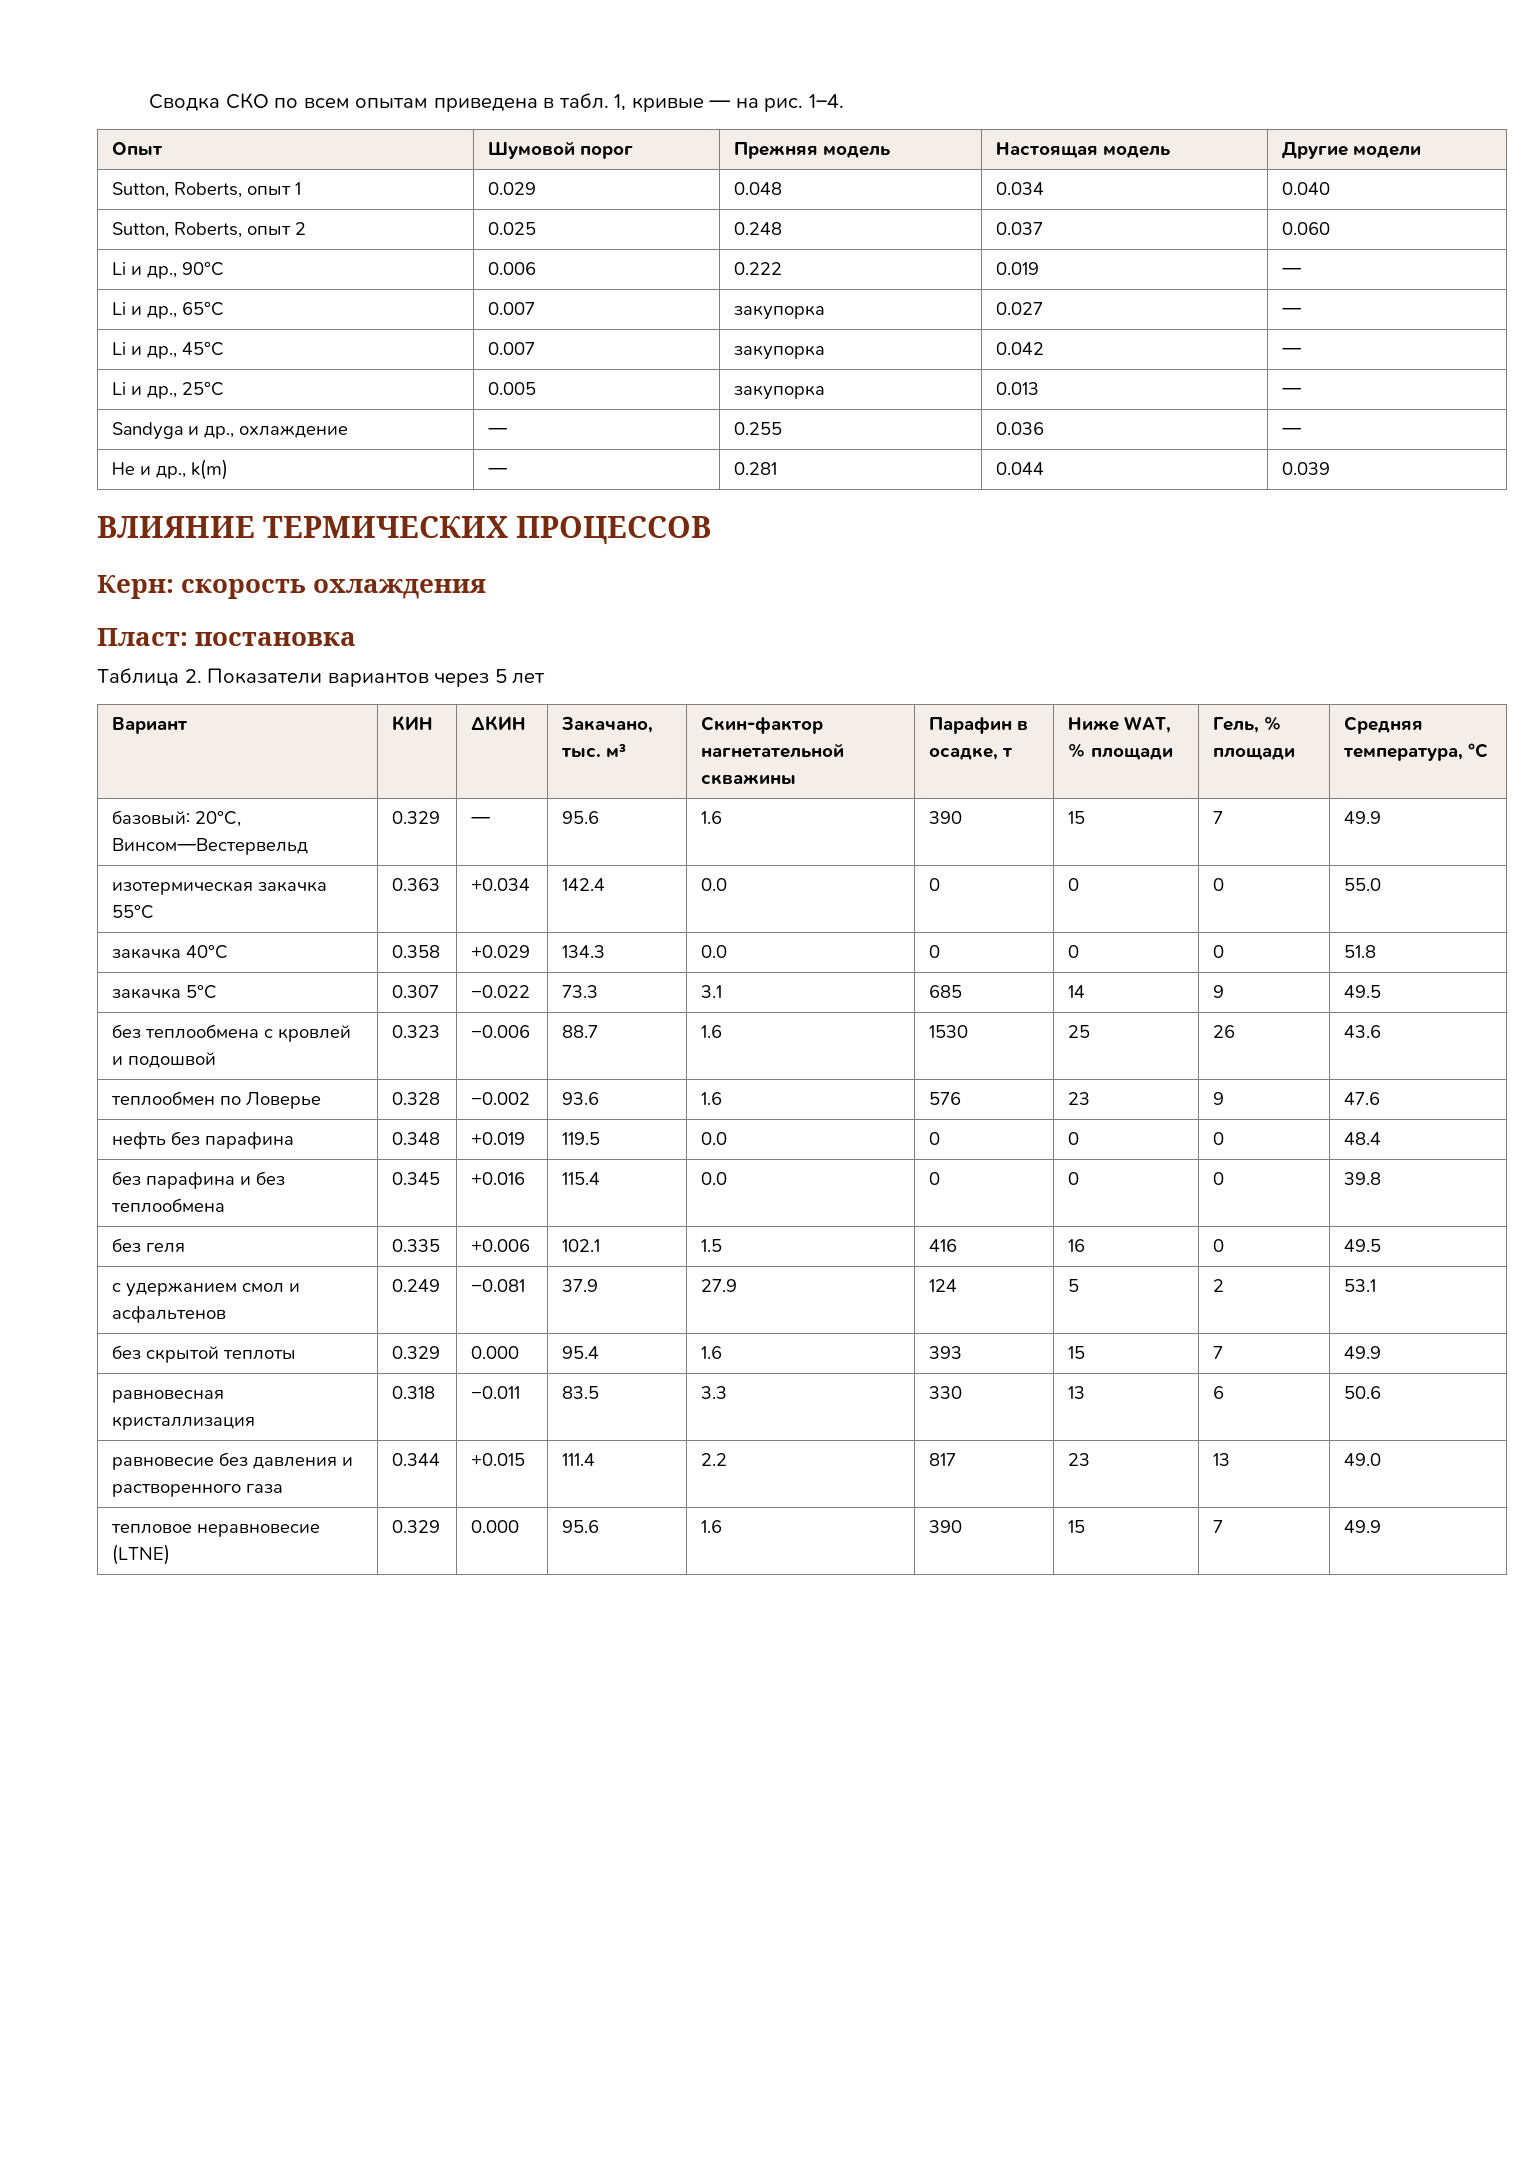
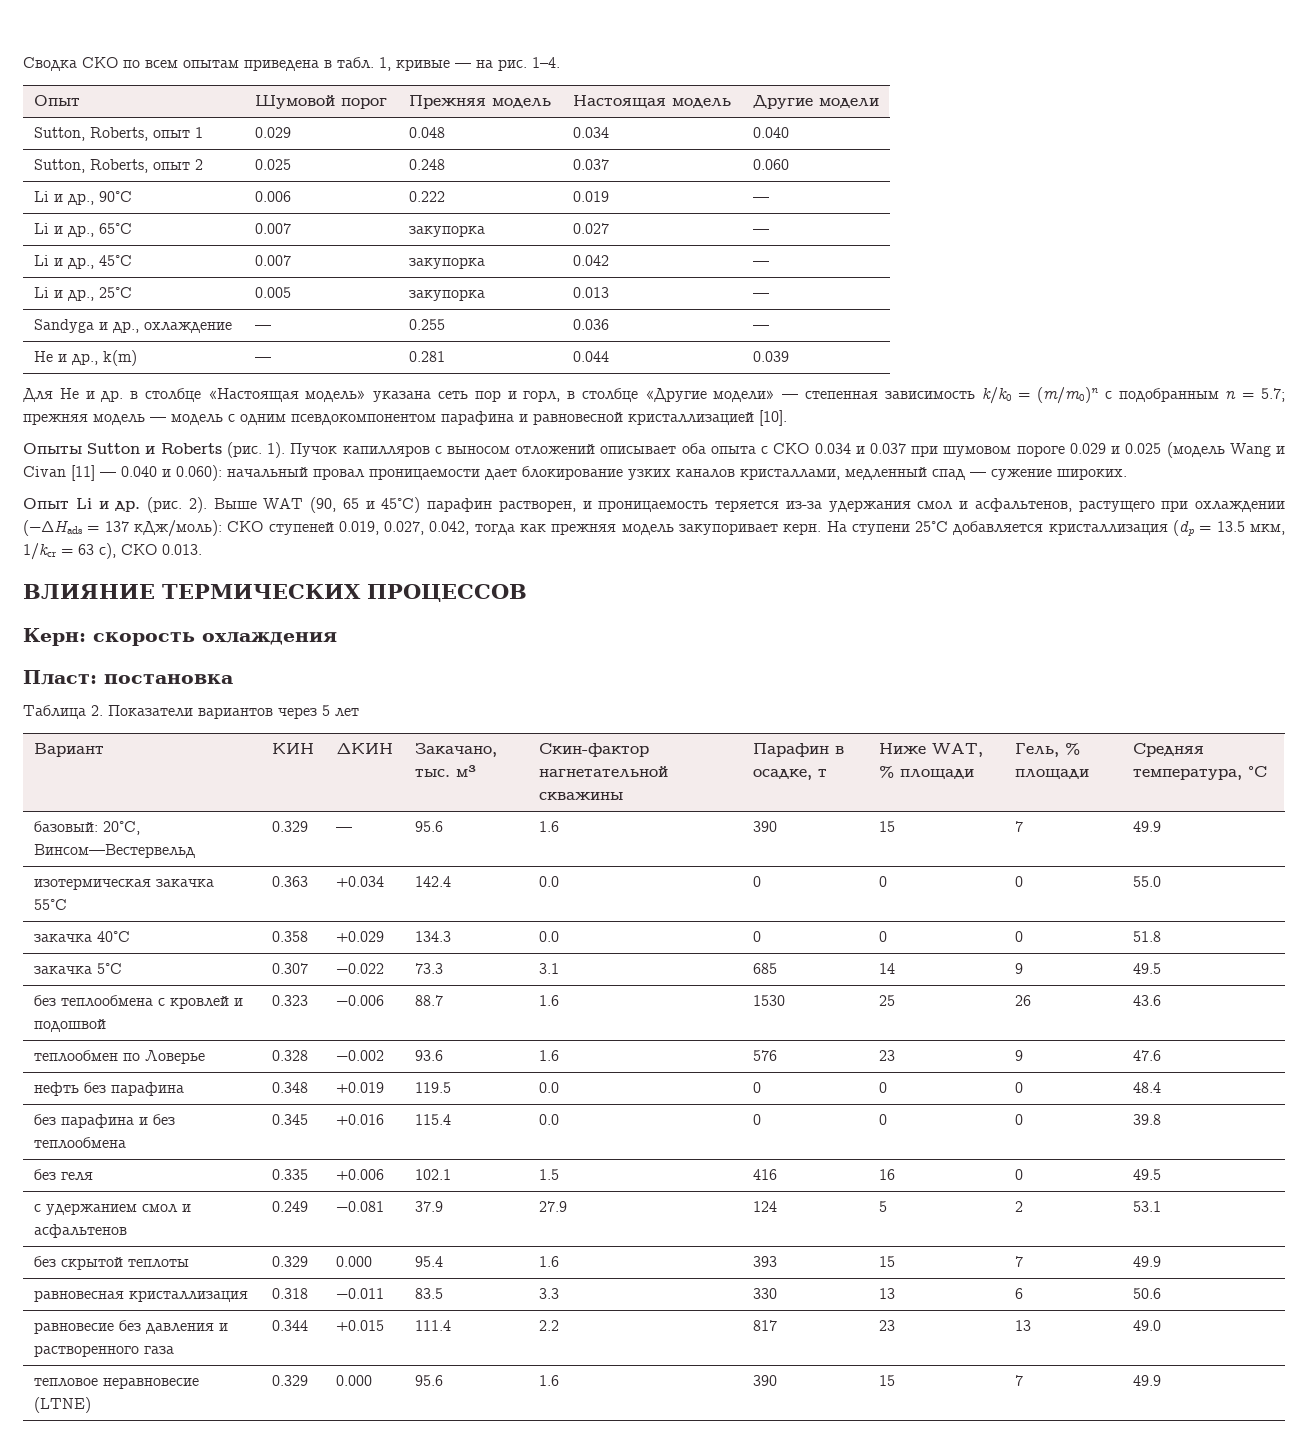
(1331, 468) none -> [23,387,1286,404] [23,410,787,426] [23,442,1285,458] [23,465,1127,481] [23,497,1285,513] [23,520,1286,537] [23,543,202,560] // Для He и др. в столбце «Настоящая модель» указана сеть пор и горл, в столбце «Другие модели» — степенная зависимость k/k0 = (m/m0)n с подобранным n = 5.7; прежняя модель — модель с одним псевдокомпонентом парафина и равновесной кристаллизацией [10]. // Опыты Sutton и Roberts (рис. 1). Пучок капилляров с выносом отложений описывает оба опыта с СКО 0.034 и 0.037 при шумовом пороге 0.029 и 0.025 (модель Wang и Civan [11] — 0.040 и 0.060): начальный провал проницаемости дает блокирование узких каналов кристаллами, медленный спад — сужение широких. // Опыт Li и др. (рис. 2). Выше WAT (90, 65 и 45°C) парафин растворен, и проницаемость теряется из-за удержания смол и асфальтенов, растущего при охлаждении (−ΔHads = 137 кДж/моль): СКО ступеней 0.019, 0.027, 0.042, тогда как прежняя модель закупоривает керн. На ступени 25°C добавляется кристаллизация (dp = 13.5 мкм, 1/kcr = 63 с), СКО 0.013.

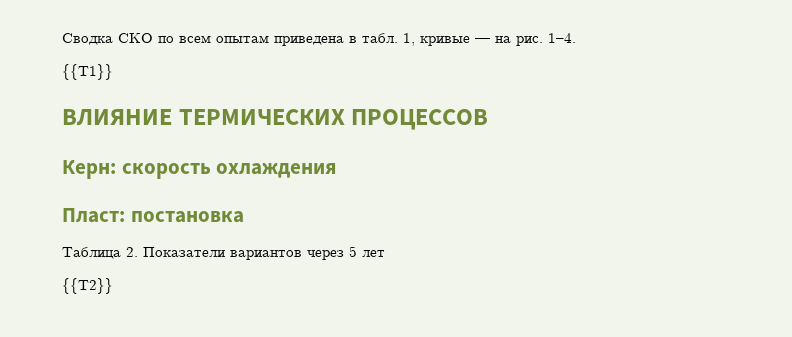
[33,95,80,106] [254,95,387,109] [408,95,551,109] [572,95,731,108] [752,95,879,109] [33,127,203,141] [254,127,291,138] [408,127,445,138] [572,127,609,138] [752,127,789,138] [33,159,203,173] [254,159,291,170] [408,159,445,170] [572,159,609,170] [752,159,789,170] [33,191,132,205] [254,191,291,202] [408,191,445,202] [572,191,609,202] [752,197,769,202] [33,223,132,237] [254,223,291,234] [408,225,485,237] [572,223,609,234] [752,229,769,234] [33,255,132,269] [254,255,291,266] [408,257,485,269] [572,255,609,266] [752,261,769,266] [33,287,132,301] [254,287,291,298] [408,289,485,301] [572,287,609,298] [752,293,769,298] [33,319,232,333] [254,325,271,330] [408,319,445,330] [572,319,609,330] [752,325,769,330] [33,350,137,366] [254,357,271,362] [408,351,445,362] [572,351,609,362] [752,351,789,362] [23,387,1286,404] [23,410,787,426] [23,442,1285,458] [23,465,1127,481] [23,497,1285,513] [23,520,1286,537] [23,543,202,560] // Опыт | Шумовой порог | Прежняя модель | Настоящая модель | Другие модели // Sutton, Roberts, опыт 1 | 0.029 | 0.048 | 0.034 | 0.040 // Sutton, Roberts, опыт 2 | 0.025 | 0.248 | 0.037 | 0.060 // Li и др., 90°C | 0.006 | 0.222 | 0.019 | — // Li и др., 65°C | 0.007 | закупорка | 0.027 | — // Li и др., 45°C | 0.007 | закупорка | 0.042 | — // Li и др., 25°C | 0.005 | закупорка | 0.013 | — // Sandyga и др., охлаждение | — | 0.255 | 0.036 | — // He и др., k(m) | — | 0.281 | 0.044 | 0.039 // Для He и др. в столбце «Настоящая модель» указана сеть пор и горл, в столбце «Другие модели» — степенная зависимость k/k0 = (m/m0)n с подобранным n = 5.7; прежняя модель — модель с одним псевдокомпонентом парафина и равновесной кристаллизацией [10]. // Опыты Sutton и Roberts (рис. 1). Пучок капилляров с выносом отложений описывает оба опыта с СКО 0.034 и 0.037 при шумовом пороге 0.029 и 0.025 (модель Wang и Civan [11] — 0.040 и 0.060): начальный провал проницаемости дает блокирование узких каналов кристаллами, медленный спад — сужение широких. // Опыт Li и др. (рис. 2). Выше WAT (90, 65 и 45°C) парафин растворен, и проницаемость теряется из-за удержания смол и асфальтенов, растущего при охлаждении (−ΔHads = 137 кДж/моль): СКО ступеней 0.019, 0.027, 0.042, тогда как прежняя модель закупоривает керн. На ступени 25°C добавляется кристаллизация (dp = 13.5 мкм, 1/kcr = 63 с), СКО 0.013. -> [62,64,113,80] // {{T1}}
[33,743,104,757] [271,743,314,754] [335,743,393,755] [414,743,497,757] [414,765,476,777] [538,743,649,757] [538,766,668,778] [538,792,623,800] [752,743,844,757] [752,769,827,780] [878,743,983,757] [878,766,974,779] [1014,743,1080,757] [1014,769,1089,779] [1132,743,1204,757] [1132,766,1267,780] [33,821,140,835] [33,844,195,858] [271,821,308,832] [335,827,352,832] [414,821,443,832] [538,821,559,832] [752,821,777,832] [878,821,895,832] [1014,821,1023,832] [1132,821,1161,832] [33,878,214,890] [33,899,67,910] [271,876,308,887] [335,876,384,887] [414,876,451,887] [538,876,559,887] [752,876,761,887] [878,876,887,887] [1014,876,1023,887] [1132,876,1161,887] [33,931,130,942] [271,931,308,942] [335,931,384,942] [414,931,451,942] [538,931,559,942] [752,931,761,942] [878,931,887,942] [1014,931,1023,942] [1132,931,1161,942] [33,963,122,974] [271,963,308,974] [335,963,384,974] [414,963,443,974] [538,963,559,974] [752,963,777,974] [878,963,895,974] [1014,963,1023,974] [1132,963,1161,974] [33,995,243,1009] [33,1019,106,1032] [271,995,308,1006] [335,995,384,1006] [414,995,443,1006] [538,995,559,1006] [752,995,785,1006] [878,995,895,1006] [1014,995,1031,1006] [1132,995,1161,1006] [33,1050,205,1064] [271,1050,308,1061] [335,1050,384,1061] [414,1050,443,1061] [538,1050,559,1061] [752,1050,777,1061] [878,1050,895,1061] [1014,1050,1023,1061] [1132,1050,1161,1061] [33,1082,184,1096] [271,1082,308,1093] [335,1082,384,1093] [414,1082,451,1093] [538,1082,559,1093] [752,1082,761,1093] [878,1082,887,1093] [1014,1082,1023,1093] [1132,1082,1161,1093] [33,1114,175,1128] [33,1137,126,1149] [271,1114,308,1125] [335,1114,384,1125] [414,1114,451,1125] [538,1114,559,1125] [752,1114,761,1125] [878,1114,887,1125] [1014,1114,1023,1125] [1132,1114,1161,1125] [33,1169,93,1181] [271,1169,308,1180] [335,1169,384,1180] [414,1169,451,1180] [538,1169,559,1180] [752,1169,777,1180] [878,1169,895,1180] [1014,1169,1023,1180] [1132,1169,1161,1180] [33,1203,191,1215] [33,1224,127,1238] [271,1201,308,1212] [335,1201,384,1212] [414,1201,443,1212] [538,1201,567,1212] [752,1201,777,1212] [878,1201,887,1212] [1014,1201,1023,1212] [1132,1201,1161,1212] [33,1256,189,1270] [271,1256,308,1267] [335,1256,372,1267] [414,1256,443,1267] [538,1256,559,1267] [752,1256,777,1267] [878,1256,895,1267] [1014,1256,1023,1267] [1132,1256,1161,1267] [33,1290,248,1302] [271,1288,308,1299] [335,1288,384,1299] [414,1288,443,1299] [538,1288,559,1299] [752,1288,777,1299] [878,1288,895,1299] [1014,1288,1023,1299] [1132,1288,1161,1299] [33,1320,228,1334] [33,1345,174,1357] [271,1320,308,1331] [335,1320,384,1331] [414,1320,451,1331] [538,1320,559,1331] [752,1320,777,1331] [878,1320,895,1331] [1014,1320,1031,1331] [1132,1320,1161,1331] [33,1377,199,1389] [33,1397,91,1413] [271,1375,308,1386] [335,1375,372,1386] [414,1375,443,1386] [538,1375,559,1386] [752,1375,777,1386] [878,1375,895,1386] [1014,1375,1023,1386] [1132,1375,1161,1386] // Вариант | КИН | ΔКИН | Закачано, тыс. м³ | Скин-фактор нагнетательной скважины | Парафин в осадке, т | Ниже WAT, % площади | Гель, % площади | Средняя температура, °C // базовый: 20°C, Винсом—Вестервельд | 0.329 | — | 95.6 | 1.6 | 390 | 15 | 7 | 49.9 // изотермическая закачка 55°C | 0.363 | +0.034 | 142.4 | 0.0 | 0 | 0 | 0 | 55.0 // закачка 40°C | 0.358 | +0.029 | 134.3 | 0.0 | 0 | 0 | 0 | 51.8 // закачка 5°C | 0.307 | −0.022 | 73.3 | 3.1 | 685 | 14 | 9 | 49.5 // без теплообмена с кровлей и подошвой | 0.323 | −0.006 | 88.7 | 1.6 | 1530 | 25 | 26 | 43.6 // теплообмен по Ловерье | 0.328 | −0.002 | 93.6 | 1.6 | 576 | 23 | 9 | 47.6 // нефть без парафина | 0.348 | +0.019 | 119.5 | 0.0 | 0 | 0 | 0 | 48.4 // без парафина и без теплообмена | 0.345 | +0.016 | 115.4 | 0.0 | 0 | 0 | 0 | 39.8 // без геля | 0.335 | +0.006 | 102.1 | 1.5 | 416 | 16 | 0 | 49.5 // с удержанием смол и асфальтенов | 0.249 | −0.081 | 37.9 | 27.9 | 124 | 5 | 2 | 53.1 // без скрытой теплоты | 0.329 | 0.000 | 95.4 | 1.6 | 393 | 15 | 7 | 49.9 // равновесная кристаллизация | 0.318 | −0.011 | 83.5 | 3.3 | 330 | 13 | 6 | 50.6 // равновесие без давления и растворенного газа | 0.344 | +0.015 | 111.4 | 2.2 | 817 | 23 | 13 | 49.0 // тепловое неравновесие (LTNE) | 0.329 | 0.000 | 95.6 | 1.6 | 390 | 15 | 7 | 49.9 -> [62,278,113,294] // {{T2}}

